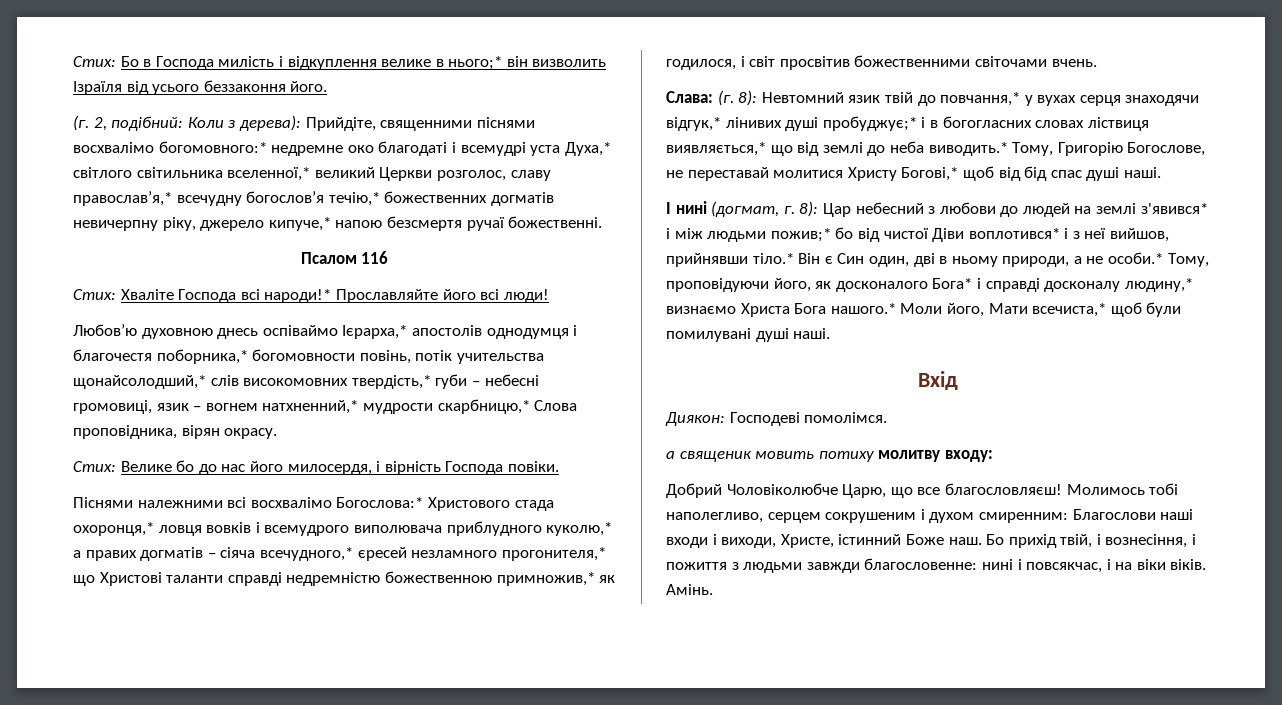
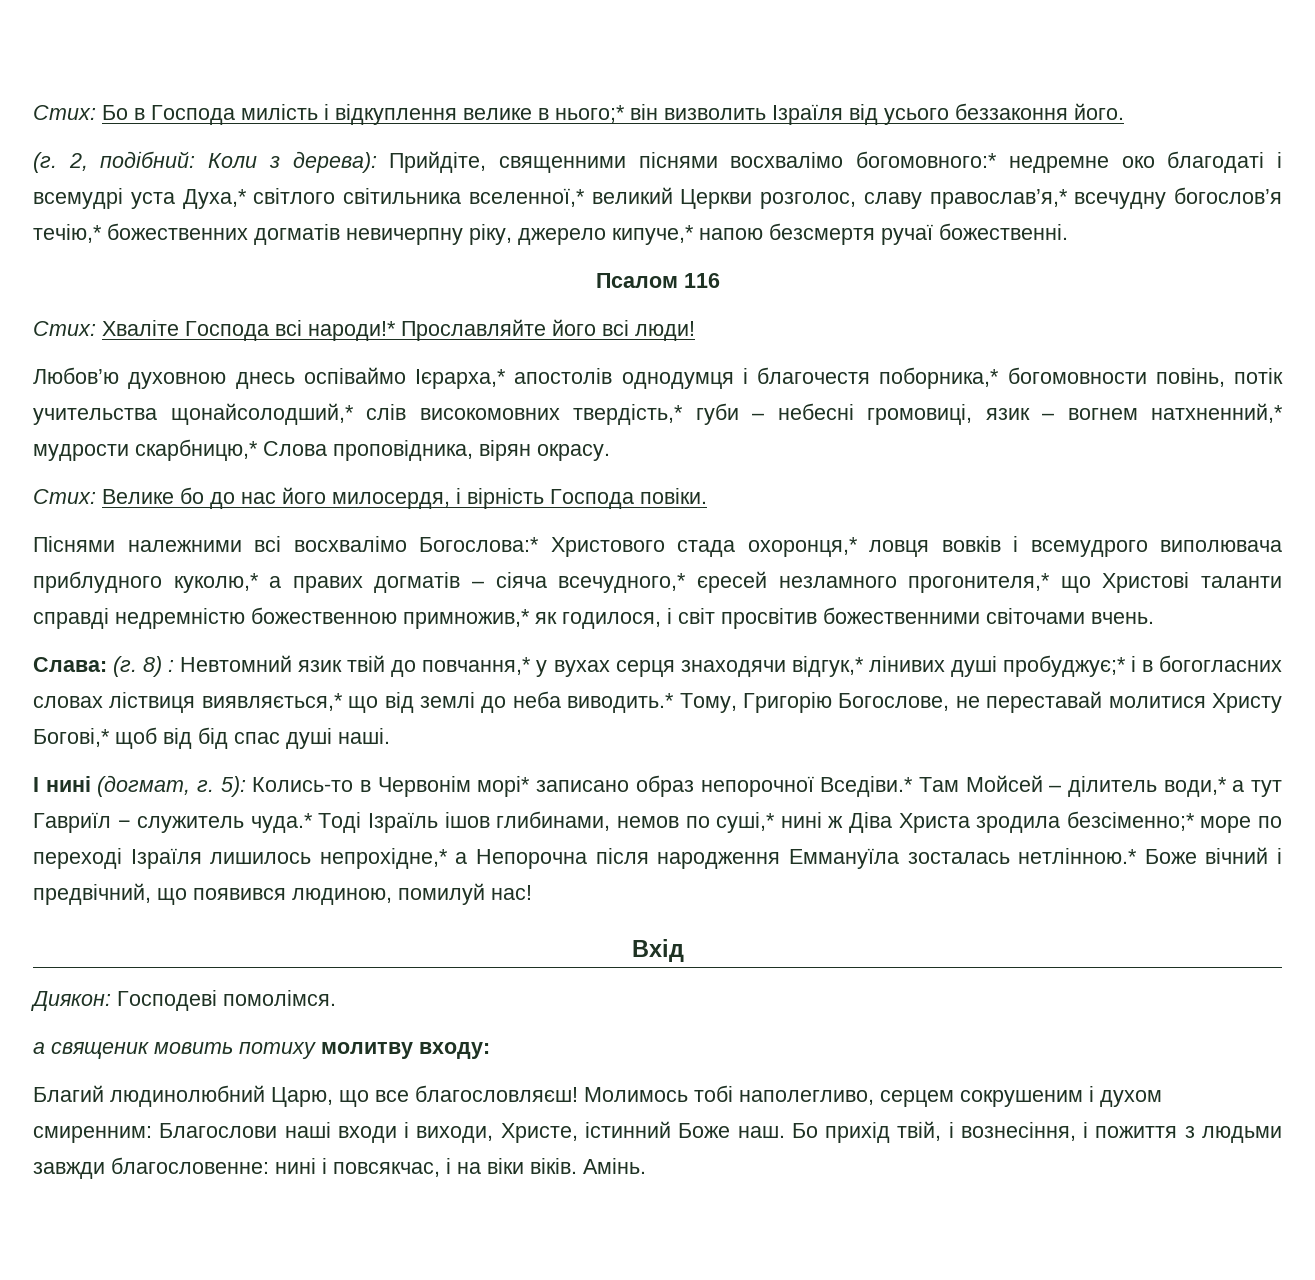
[738,90,758,106] 8): -> [143,656,175,677] 8) :
[799,201,1208,217] [666,227,1170,242] [666,252,1209,267] [666,278,1193,292] [666,302,1182,317] [666,328,831,342] 8): Цар небесний з любови до людей на землі з'явився* і між людьми пожив;* бо від чистої Діви воплотився* і з неї вийшов, прийнявши тіло.* Він є Син один, дві в ньому природи, а не особи.* Тому, проповідуючи його, як досконалого Бога* і справді досконалу людину,* визнаємо Христа Бога нашого.* Моли його, Мати всечиста,* щоб були помилувані душі наші. -> [220,775,1283,797] [33,811,1282,833] [33,847,1282,869] [33,883,532,905] 5): Колись-то в Червонім морі* записано образ непорочної Вседіви.* Там Мойсей – ділитель води,* а тут Гавриїл − служитель чуда.* Тоді Ізраїль ішов глибинами, немов по суші,* нині ж Діва Христа зродила безсіменно;* море по переході Ізраїля лишилось непрохідне,* а Непорочна після народження Еммануїла зосталась нетлінною.* Боже вічний і предвічний, що появився людиною, помилуй нас!
[666,483,838,498] Добрий Чоловіколюбче -> [33,1085,265,1107] Благий людинолюбний

